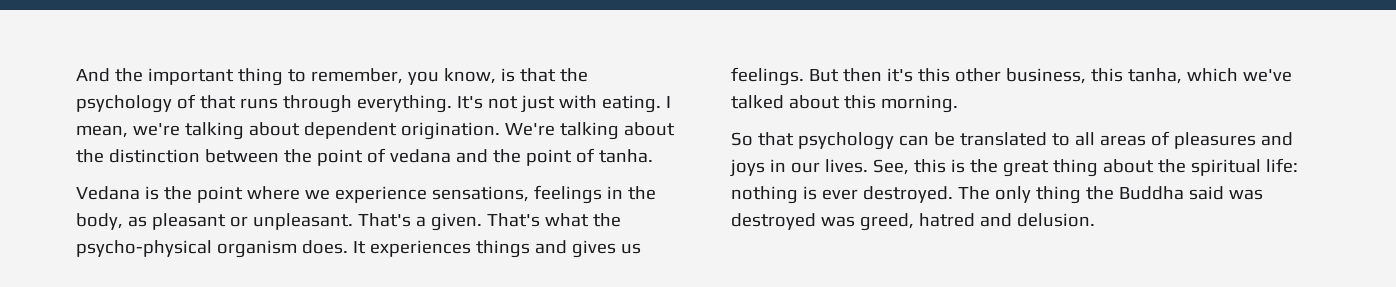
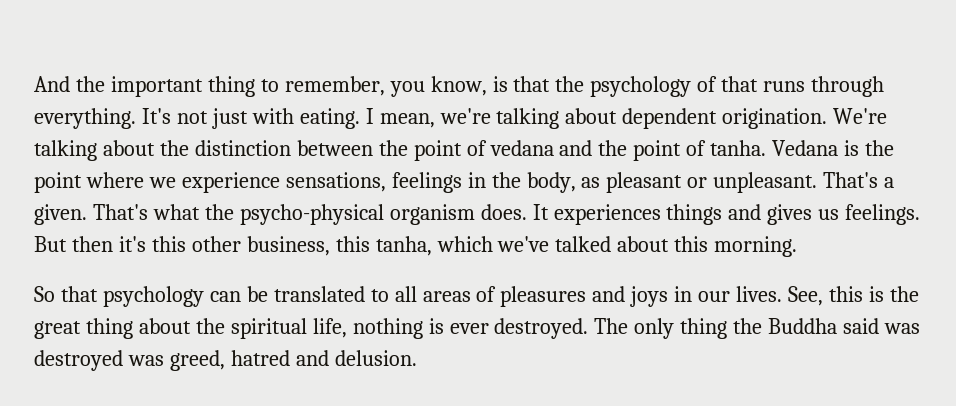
(653, 156) // -> (767, 148) none
[1265,158,1298,173] life: -> [312,318,347,338] life,

